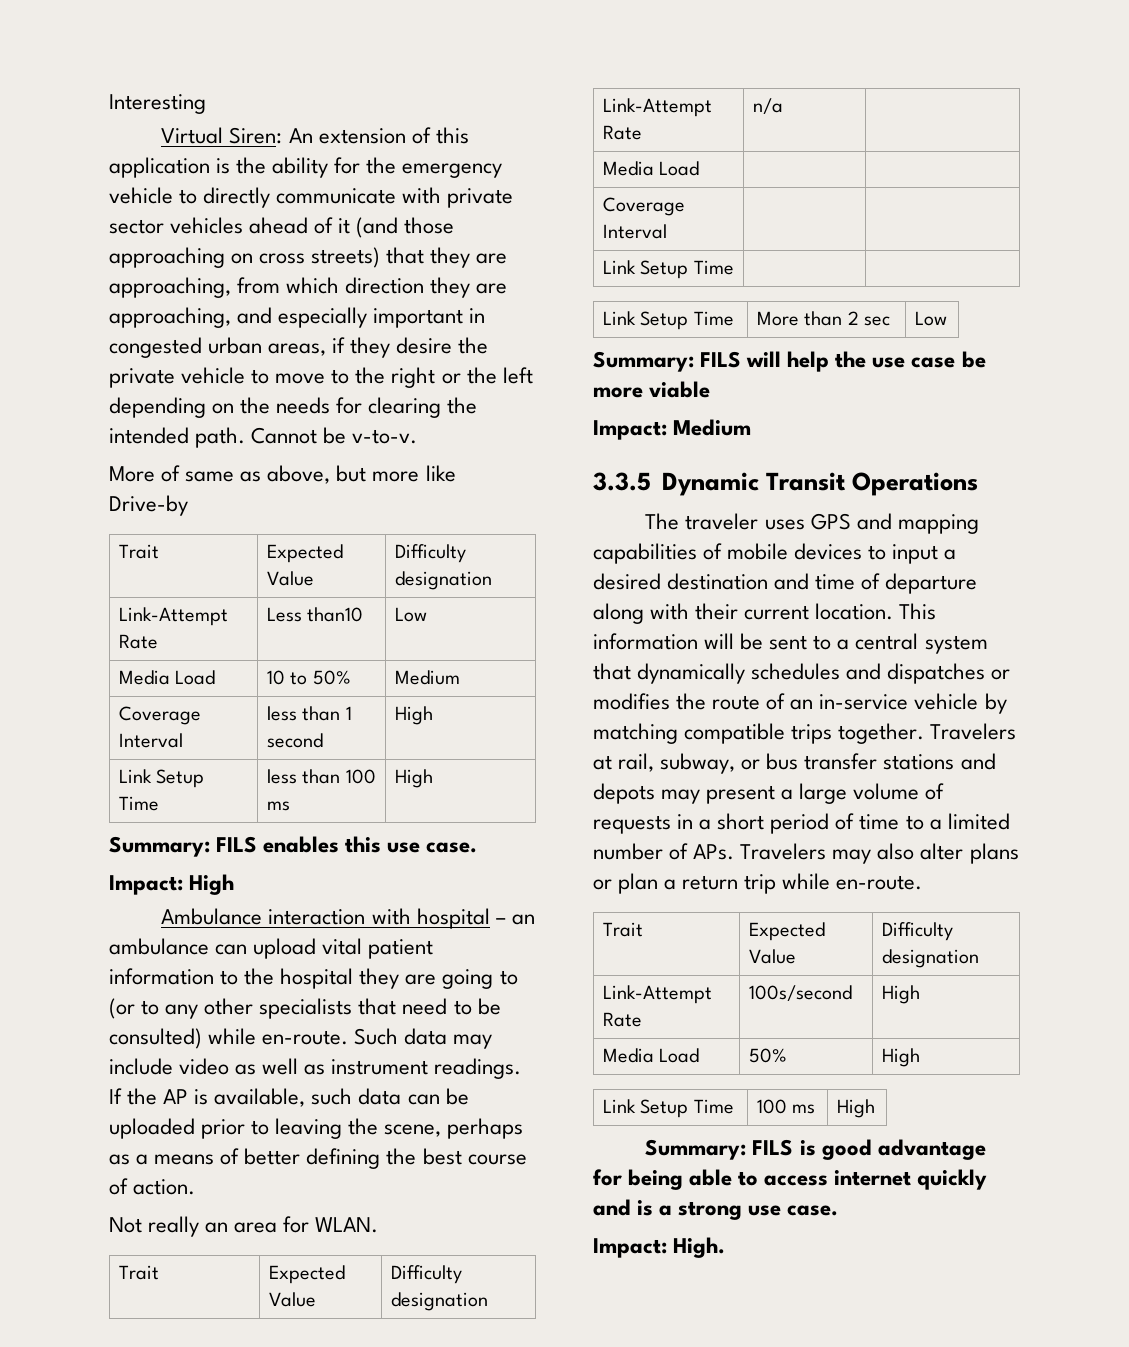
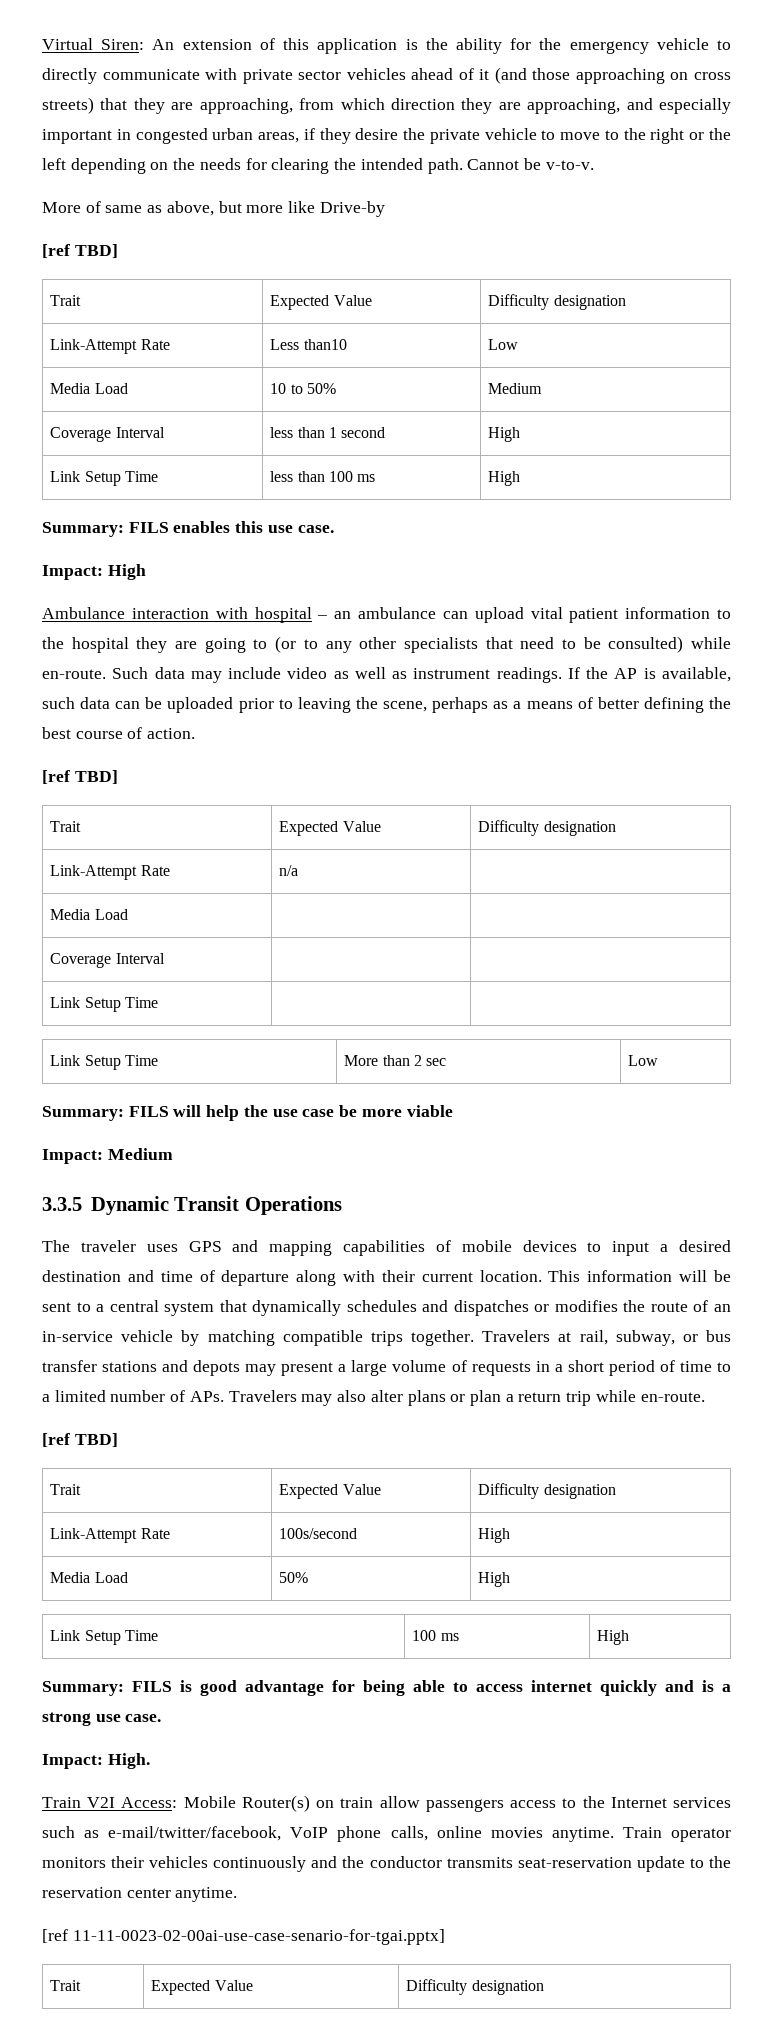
[109,94,206,114] Interesting // -> (42, 44) none
(188, 505) none -> [42,244,118,258] // [ref TBD]
[109,1216,379,1237] Not really an area for WLAN. -> [42,770,118,784] [ref TBD]
(923, 882) none -> [42,1433,118,1447] // [ref TBD]
(726, 1247) none -> [42,1795,732,1812] [42,1826,732,1842] [42,1856,731,1872] [42,1887,238,1902] [42,1929,445,1945] [50,1980,82,1991] [151,1980,253,1995] [406,1979,544,1995] // Train V2I Access: Mobile Router(s) on train allow passengers access to the Internet services such as e-mail/twitter/facebook, VoIP phone calls, online movies anytime. Train operator monitors their vehicles continuously and the conductor transmits seat-reservation update to the reservation center anytime. // [ref 11-11-0023-02-00ai-use-case-senario-for-tgai.pptx] // Trait | Expected Value | Difficulty designation

